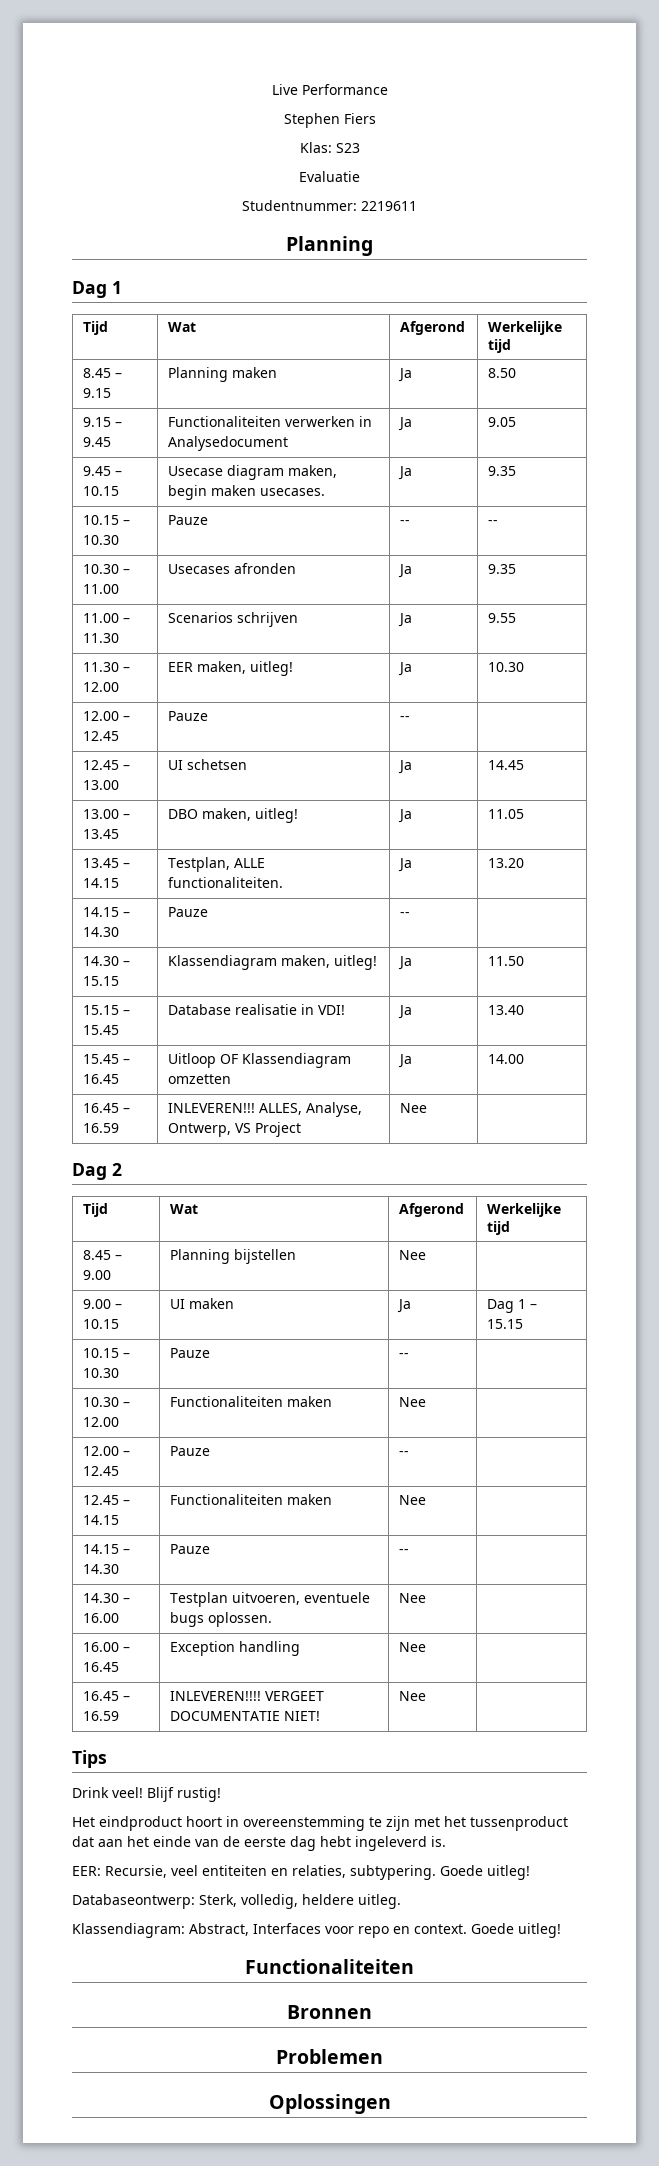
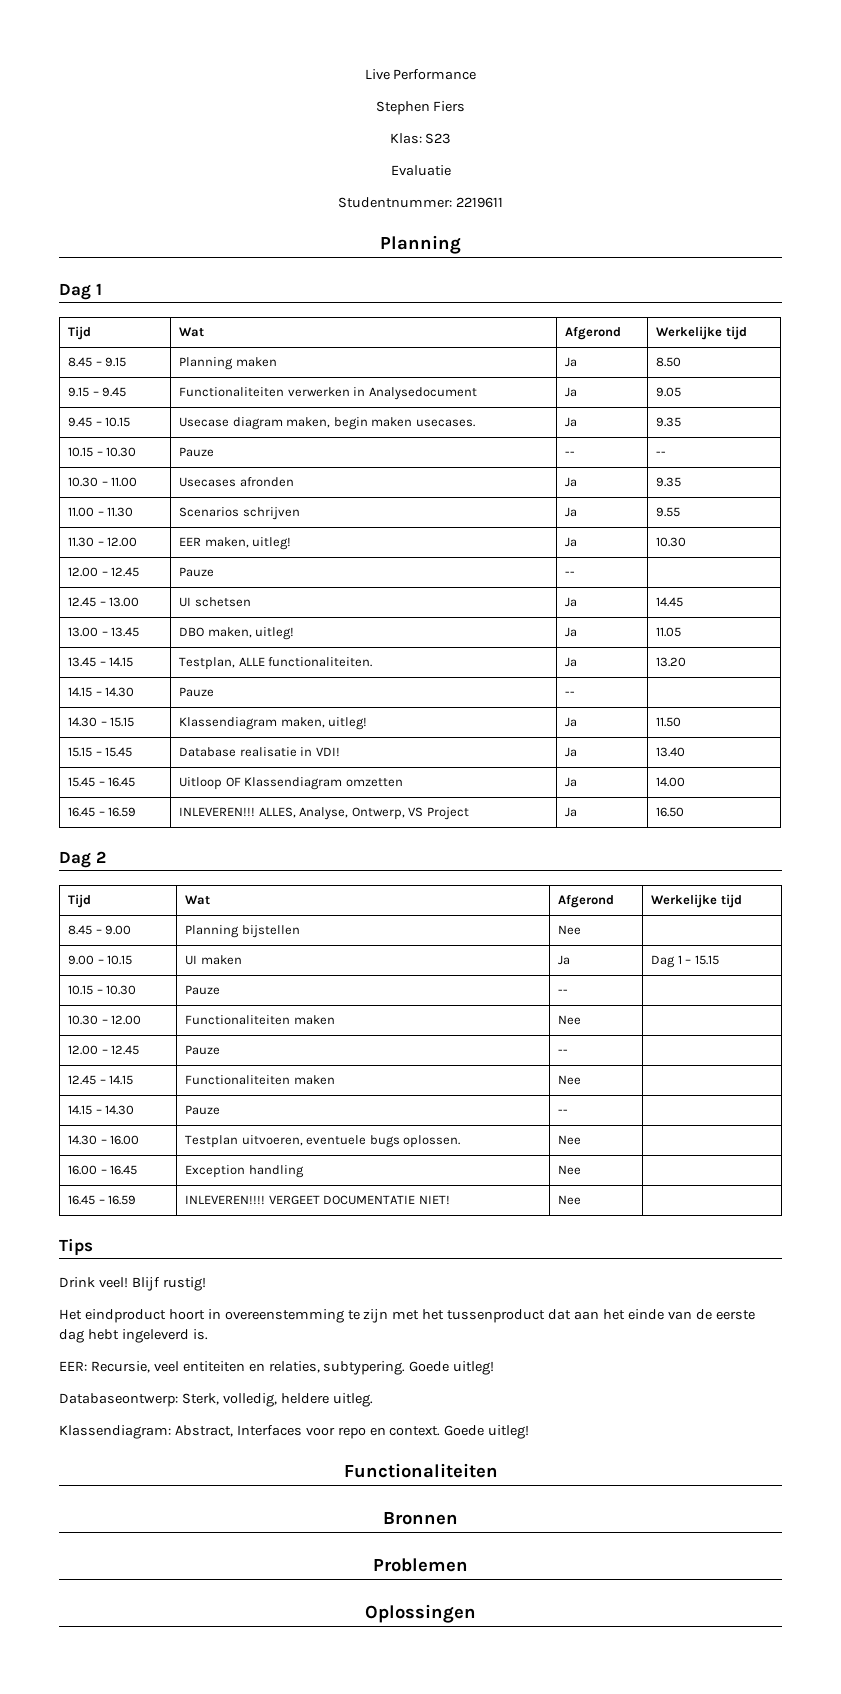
[399,1103,427,1113] Nee | -> [565,807,578,817] [656,807,685,817] Ja | 16.50

